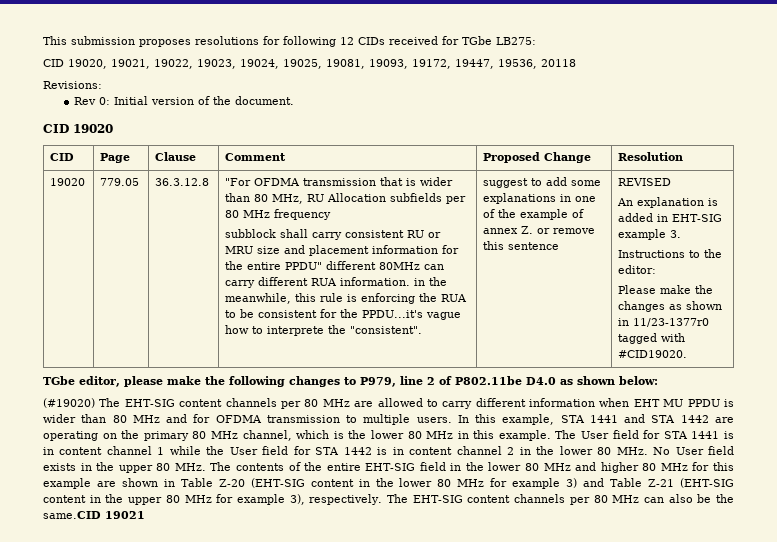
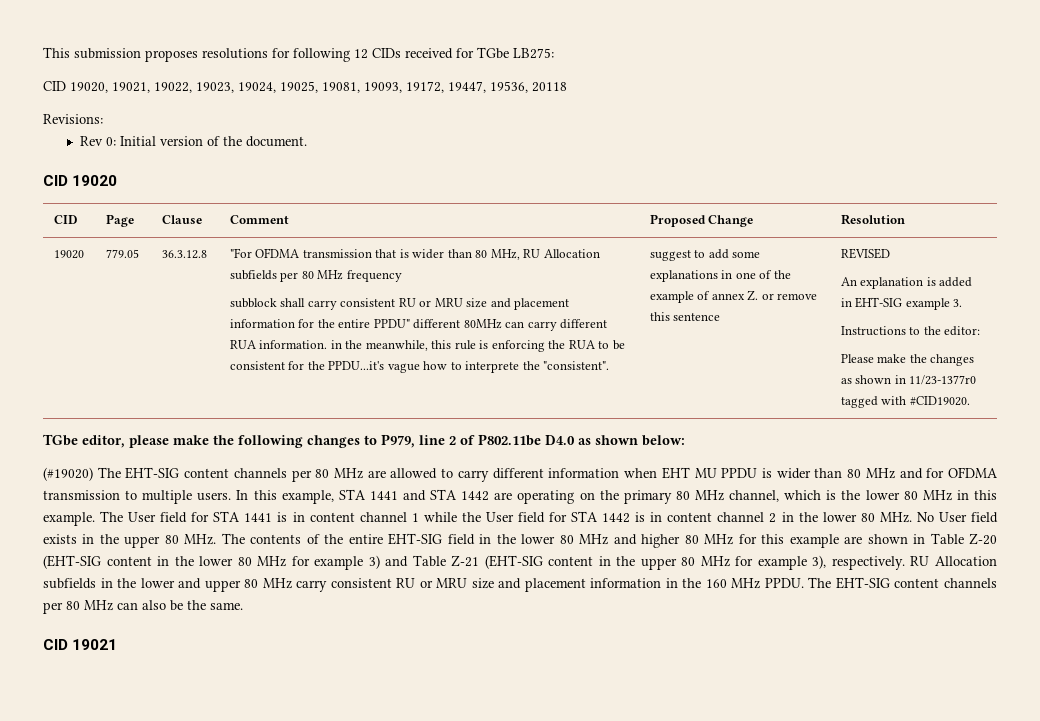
(383, 499) none -> [910,556,997,566] [43,578,804,592] RU Allocation subfields in the lower and upper 80 MHz carry consistent RU or MRU size and placement information in the 160 MHz PPDU.
[43,511,101,519] same.CID -> [210,602,243,610] [43,639,68,650] same. // CID

